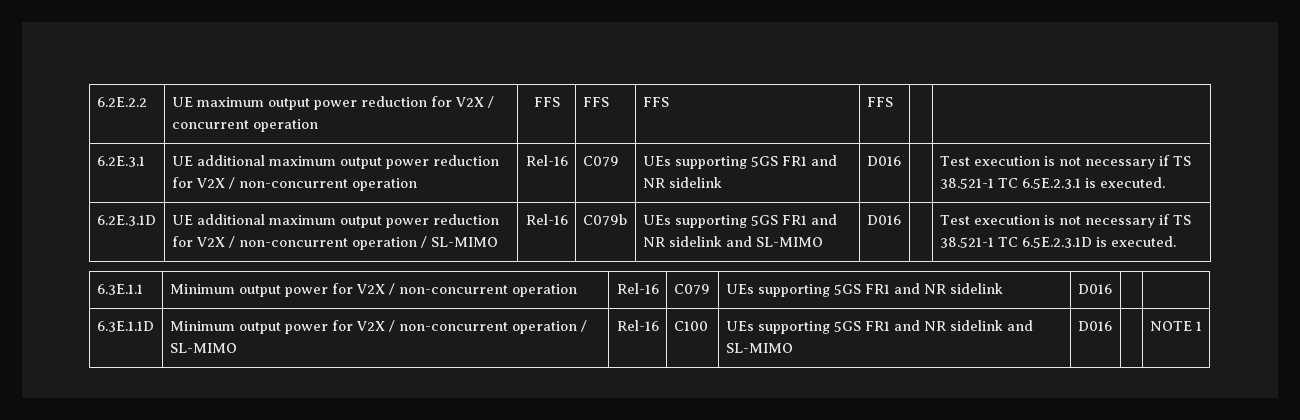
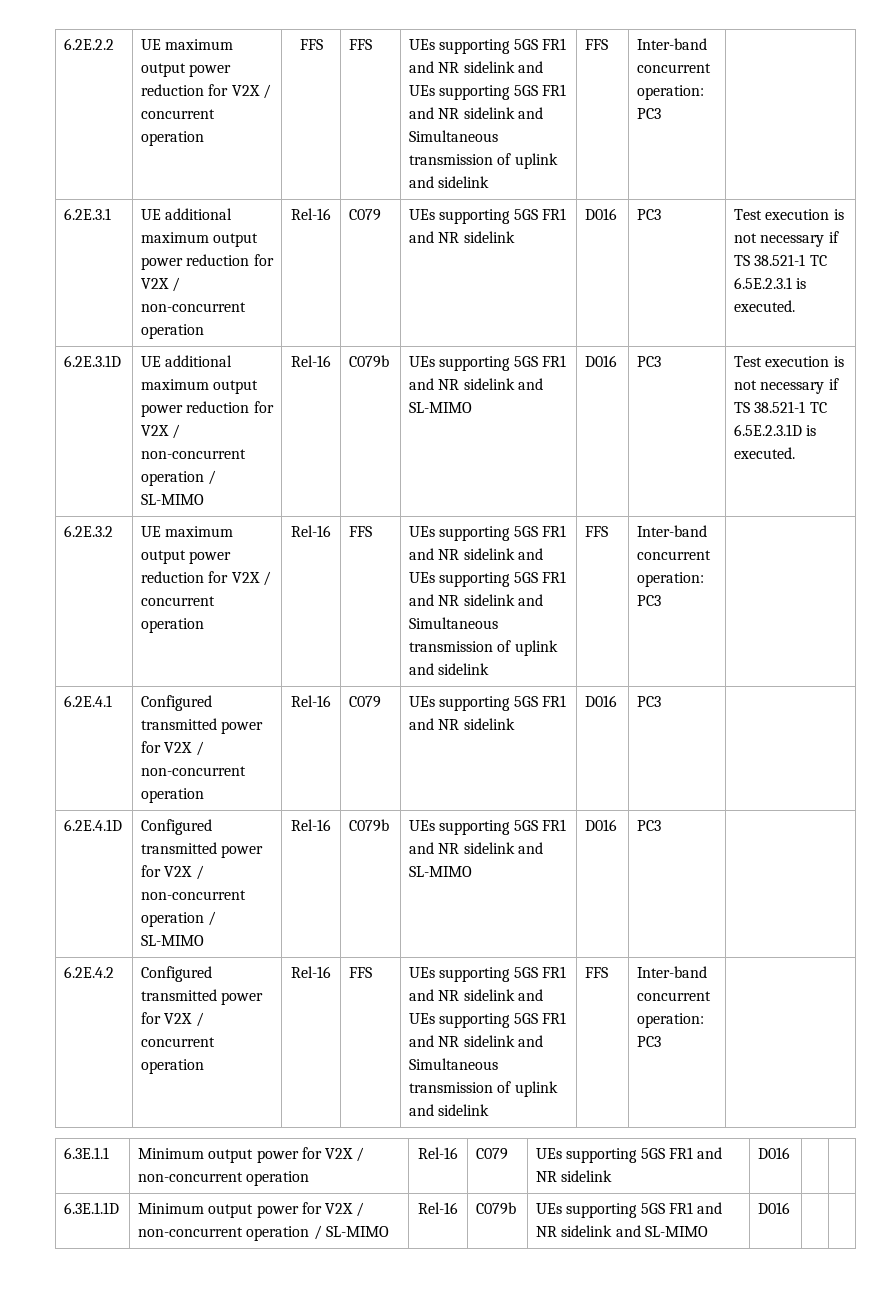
[642,97,669,107] [866,97,893,107] FFS | FFS | -> [409,38,566,54] [409,61,543,73] [409,84,566,100] [409,107,543,119] [409,130,499,142] [409,153,558,169] [409,176,490,188] [585,39,609,50] [637,38,708,50] [637,63,712,73] [637,85,705,100] [637,108,662,119] UEs supporting 5GS FR1 and NR sidelink and UEs supporting 5GS FR1 and NR sidelink and Simultaneous transmission of uplink and sidelink | FFS | Inter-band concurrent operation: PC3
(901, 161) none -> [637,209,662,220] PC3
(901, 220) none -> [637,356,662,367] PC3
(1176, 241) none -> [64,525,114,537] [141,526,234,537] [141,550,232,564] [141,571,271,586] [141,596,216,606] [141,618,205,633] [291,525,331,537] [349,526,373,537] [409,525,566,541] [409,548,543,560] [409,571,566,587] [409,594,543,606] [409,617,499,629] [409,640,558,656] [409,663,490,675] [585,526,609,537] [637,525,708,537] [637,550,712,560] [637,572,705,587] [637,595,662,606] [64,695,113,707] [141,695,213,711] [141,718,264,734] [141,741,204,756] [141,766,247,776] [141,788,205,803] [291,695,331,707] [349,696,382,708] [409,695,566,711] [409,718,515,730] [585,695,618,707] [637,696,662,707] [64,819,123,831] [141,819,213,835] [141,842,264,858] [141,865,204,880] [141,890,247,900] [141,911,217,927] [141,935,205,946] [291,819,331,831] [349,819,390,832] [409,819,566,835] [409,842,543,854] [409,866,473,877] [585,819,618,831] [637,820,662,831] [64,966,115,978] [141,966,213,982] [141,989,264,1005] [141,1012,204,1027] [141,1037,216,1047] [141,1059,205,1074] [291,966,331,978] [349,967,373,978] [409,966,566,982] [409,989,543,1001] [409,1012,566,1028] [409,1035,543,1047] [409,1058,499,1070] [409,1081,558,1097] [409,1104,490,1116] [585,967,609,978] [637,966,708,978] [637,991,712,1001] [637,1013,705,1028] [637,1036,662,1047] // 6.2E.3.2 | UE maximum output power reduction for V2X / concurrent operation | Rel-16 | FFS | UEs supporting 5GS FR1 and NR sidelink and UEs supporting 5GS FR1 and NR sidelink and Simultaneous transmission of uplink and sidelink | FFS | Inter-band concurrent operation: PC3 | // 6.2E.4.1 | Configured transmitted power for V2X / non-concurrent operation | Rel-16 | C079 | UEs supporting 5GS FR1 and NR sidelink | D016 | PC3 | // 6.2E.4.1D | Configured transmitted power for V2X / non-concurrent operation / SL-MIMO | Rel-16 | C079b | UEs supporting 5GS FR1 and NR sidelink and SL-MIMO | D016 | PC3 | // 6.2E.4.2 | Configured transmitted power for V2X / concurrent operation | Rel-16 | FFS | UEs supporting 5GS FR1 and NR sidelink and UEs supporting 5GS FR1 and NR sidelink and Simultaneous transmission of uplink and sidelink | FFS | Inter-band concurrent operation: PC3 |
[673,321,708,331] C100 -> [476,1202,517,1215] C079b
[1149,321,1202,331] NOTE 1 -> (791, 1208) none

